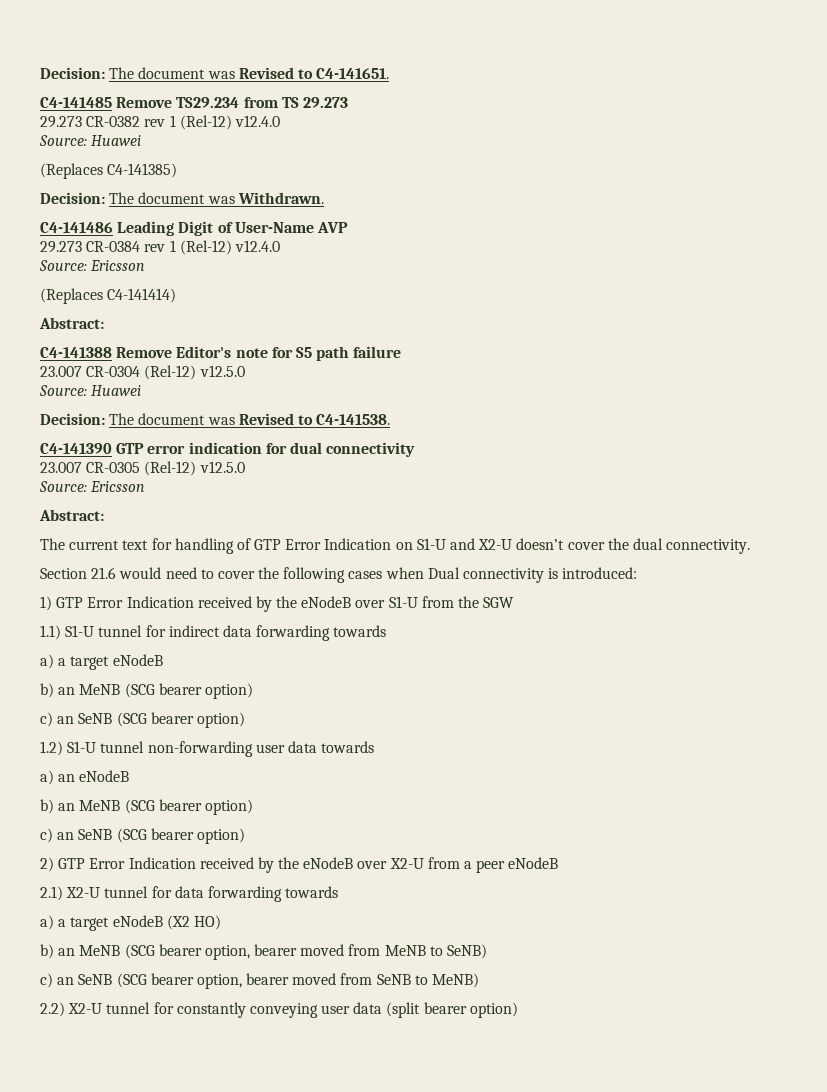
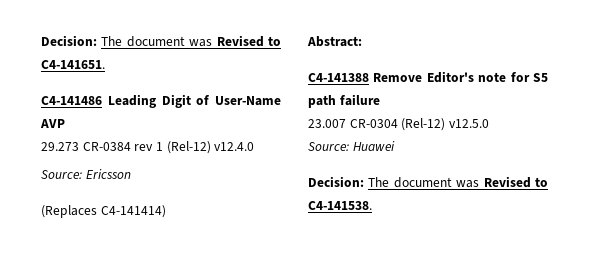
[40,97,348,108] [40,115,280,130] [39,135,142,146] [40,163,178,179] [40,192,324,204] // C4-141485 Remove TS29.234 from TS 29.273 // 29.273 CR-0382 rev 1 (Rel-12) v12.4.0 // Source: Huawei // (Replaces C4-141385) // Decision: The document was Withdrawn. -> (105, 64) none
[40,442,416,457] [40,461,245,476] [39,481,146,492] [39,509,104,521] [40,538,751,554] [40,567,638,583] [40,596,515,612] [40,625,387,641] [40,654,163,670] [40,683,253,699] [40,712,245,728] [40,741,375,757] [40,770,130,785] [40,799,253,815] [40,828,245,844] [40,857,559,873] [40,886,339,902] [40,915,221,931] [40,944,488,960] [40,973,480,989] [40,1002,518,1018] // C4-141390 GTP error indication for dual connectivity // 23.007 CR-0305 (Rel-12) v12.5.0 // Source: Ericsson // Abstract: // The current text for handling of GTP Error Indication on S1-U and X2-U doesn’t cover the dual connectivity. // Section 21.6 would need to cover the following cases when Dual connectivity is introduced: // 1) GTP Error Indication received by the eNodeB over S1-U from the SGW // 1.1) S1-U tunnel for indirect data forwarding towards // a) a target eNodeB // b) an MeNB (SCG bearer option) // c) an SeNB (SCG bearer option) // 1.2) S1-U tunnel non-forwarding user data towards // a) an eNodeB // b) an MeNB (SCG bearer option) // c) an SeNB (SCG bearer option) // 2) GTP Error Indication received by the eNodeB over X2-U from a peer eNodeB // 2.1) X2-U tunnel for data forwarding towards // a) a target eNodeB (X2 HO) // b) an MeNB (SCG bearer option, bearer moved from MeNB to SeNB) // c) an SeNB (SCG bearer option, bearer moved from SeNB to MeNB) // 2.2) X2-U tunnel for constantly conveying user data (split bearer option) -> (372, 205) none

